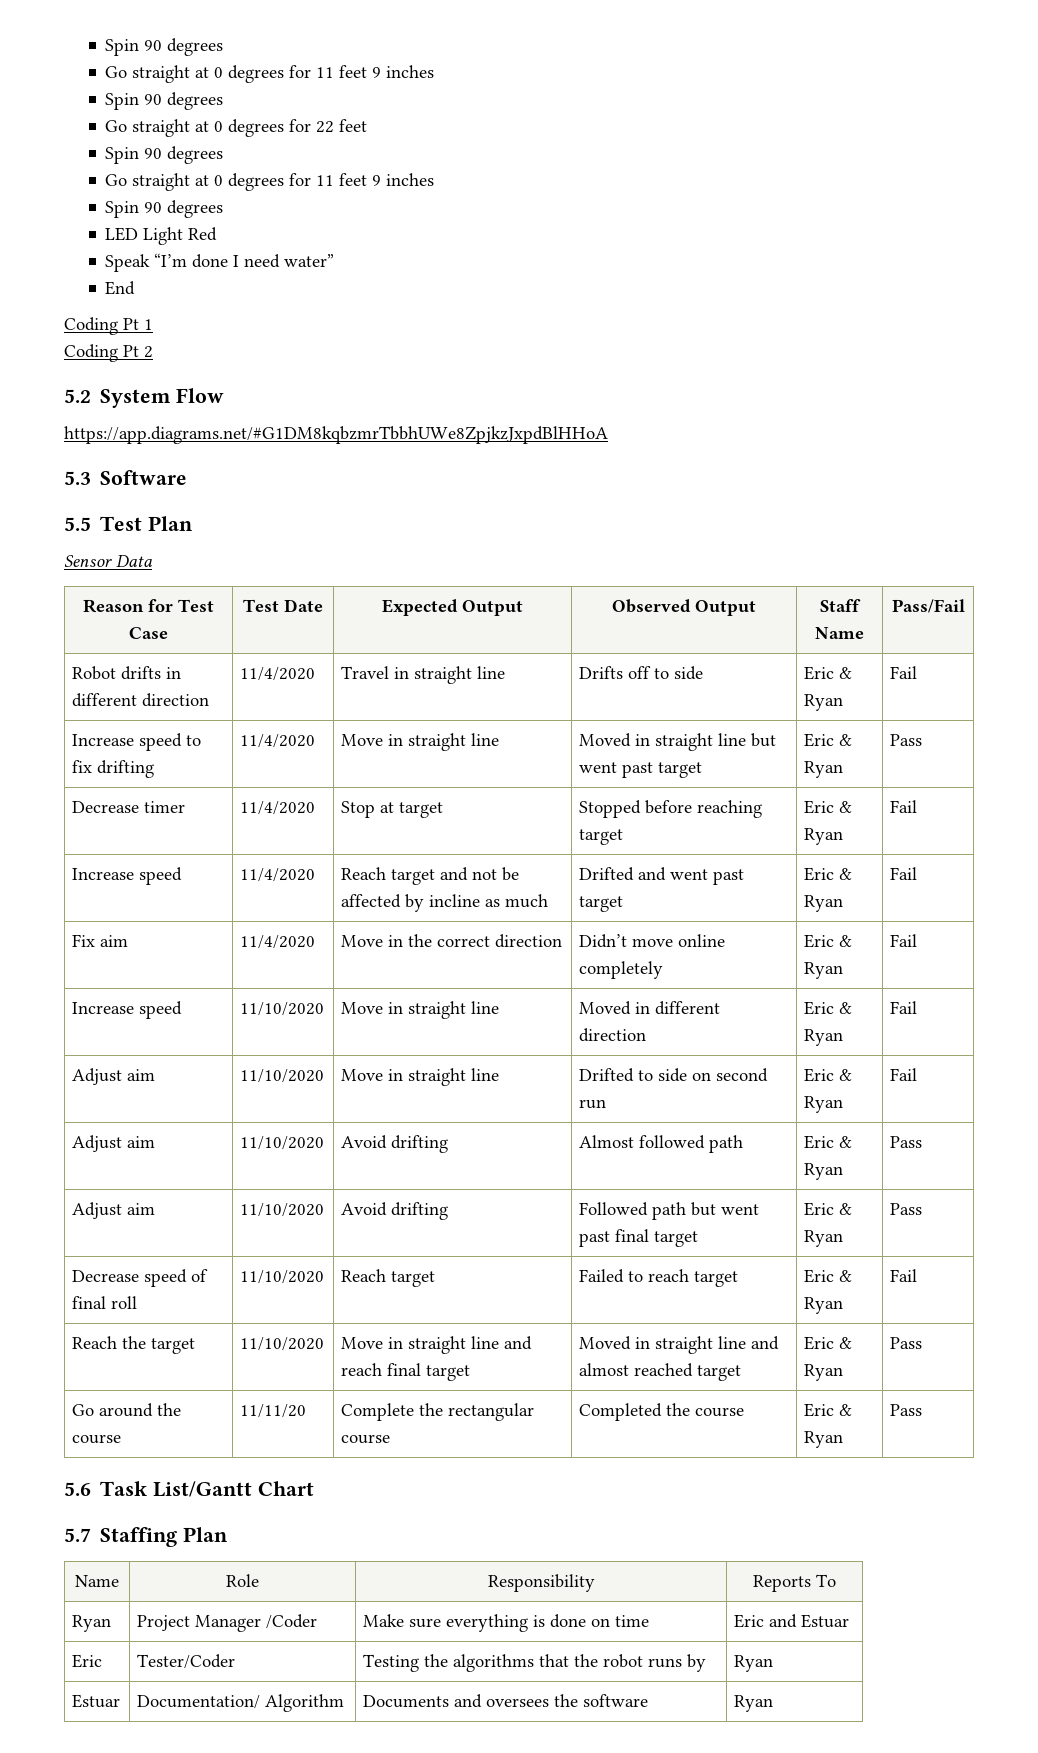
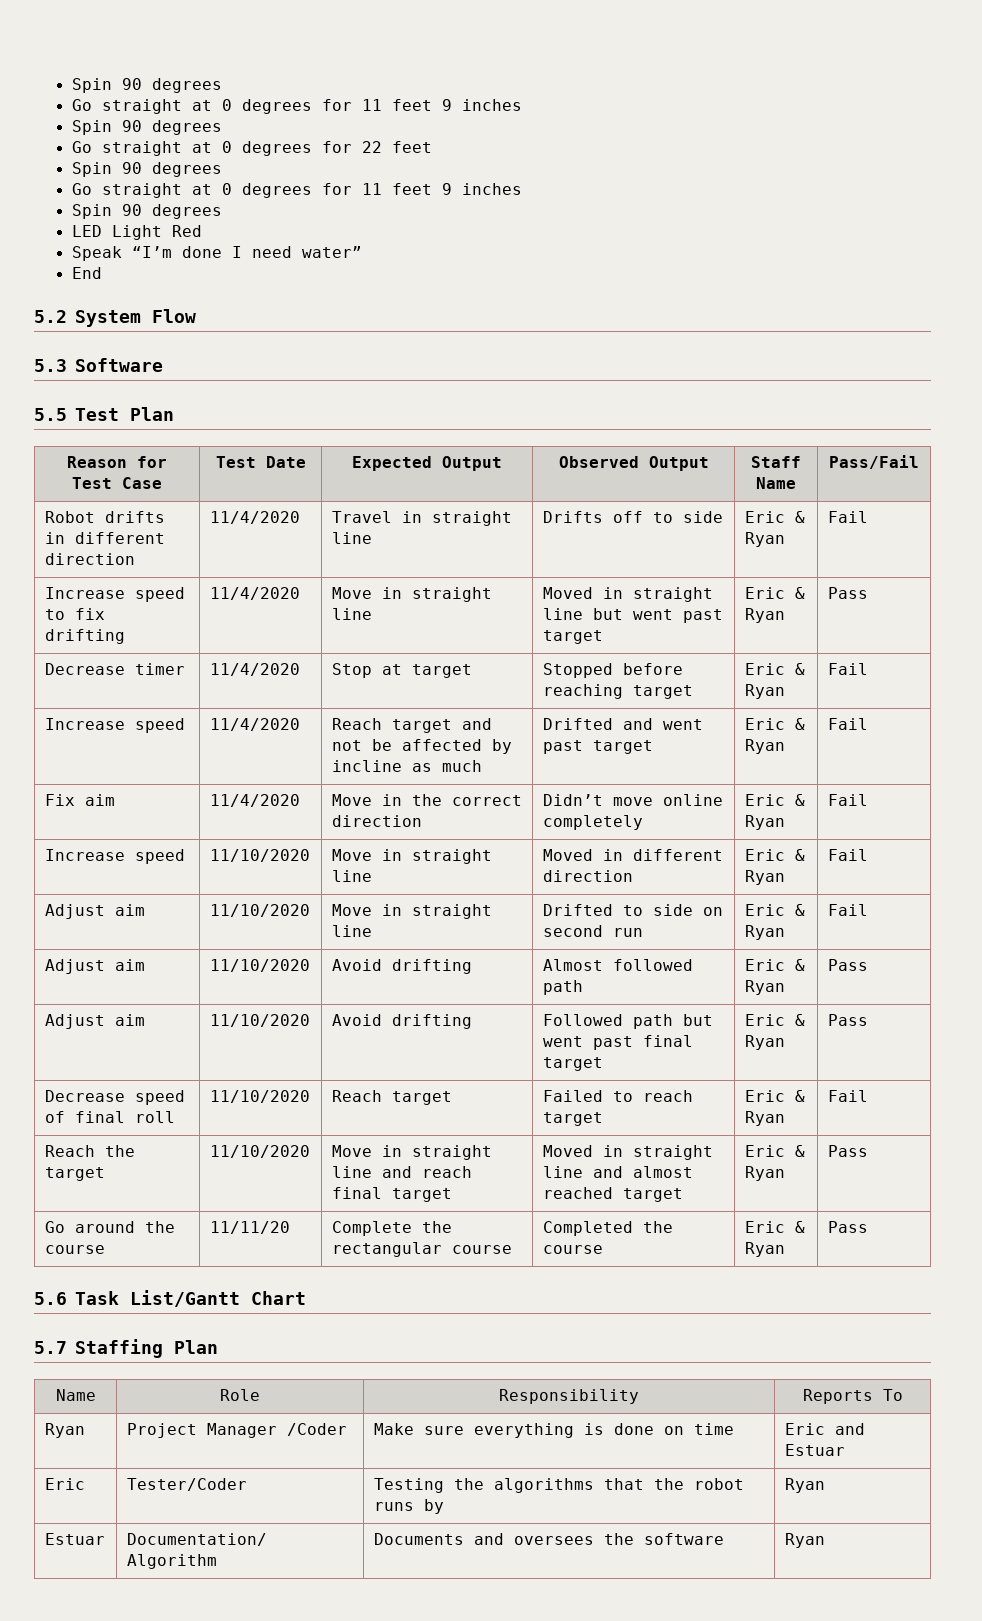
[64,317,153,335] [64,344,153,362] // Coding Pt 1 // Coding Pt 2 -> (102, 273) none
[64,426,608,444] // https://app.diagrams.net/#G1DM8kqbzmrTbbhUWe8ZpjkzJxpdBlHHoA -> (196, 316) none
[64,555,153,567] // Sensor Data -> (174, 414) none

